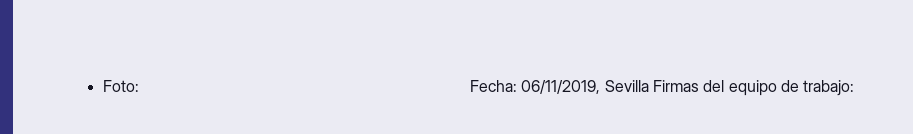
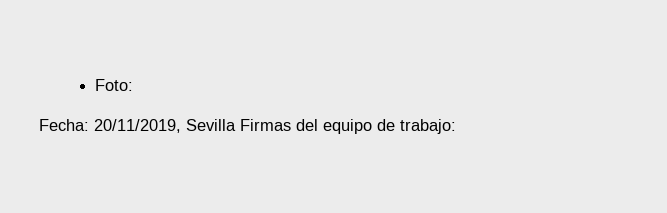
[521,80,601,94] 06/11/2019, -> [94,119,181,133] 20/11/2019,

